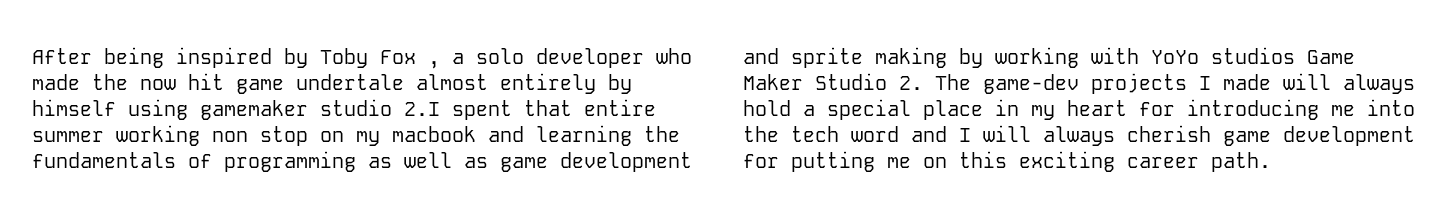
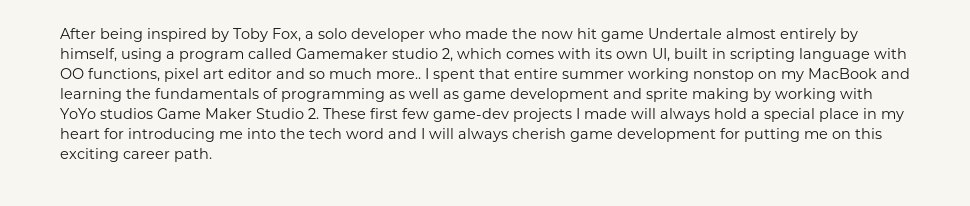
[380,50,440,69] Fox , -> [272,28,301,42] Fox,
[296,74,404,90] undertale -> [648,28,722,39] Undertale
[32,99,440,120] himself using gamemaker studio 2.I -> [60,48,907,62] [60,68,429,82] himself, using a program called Gamemaker studio 2, which comes with its own UI, built in scripting language with OO functions, pixel art editor and so much more.. I
[212,126,308,146] non stop -> [693,69,754,82] nonstop
[392,126,476,142] macbook -> [808,68,877,79] MacBook
[935,74,971,90] The -> [323,108,429,119] These first few

